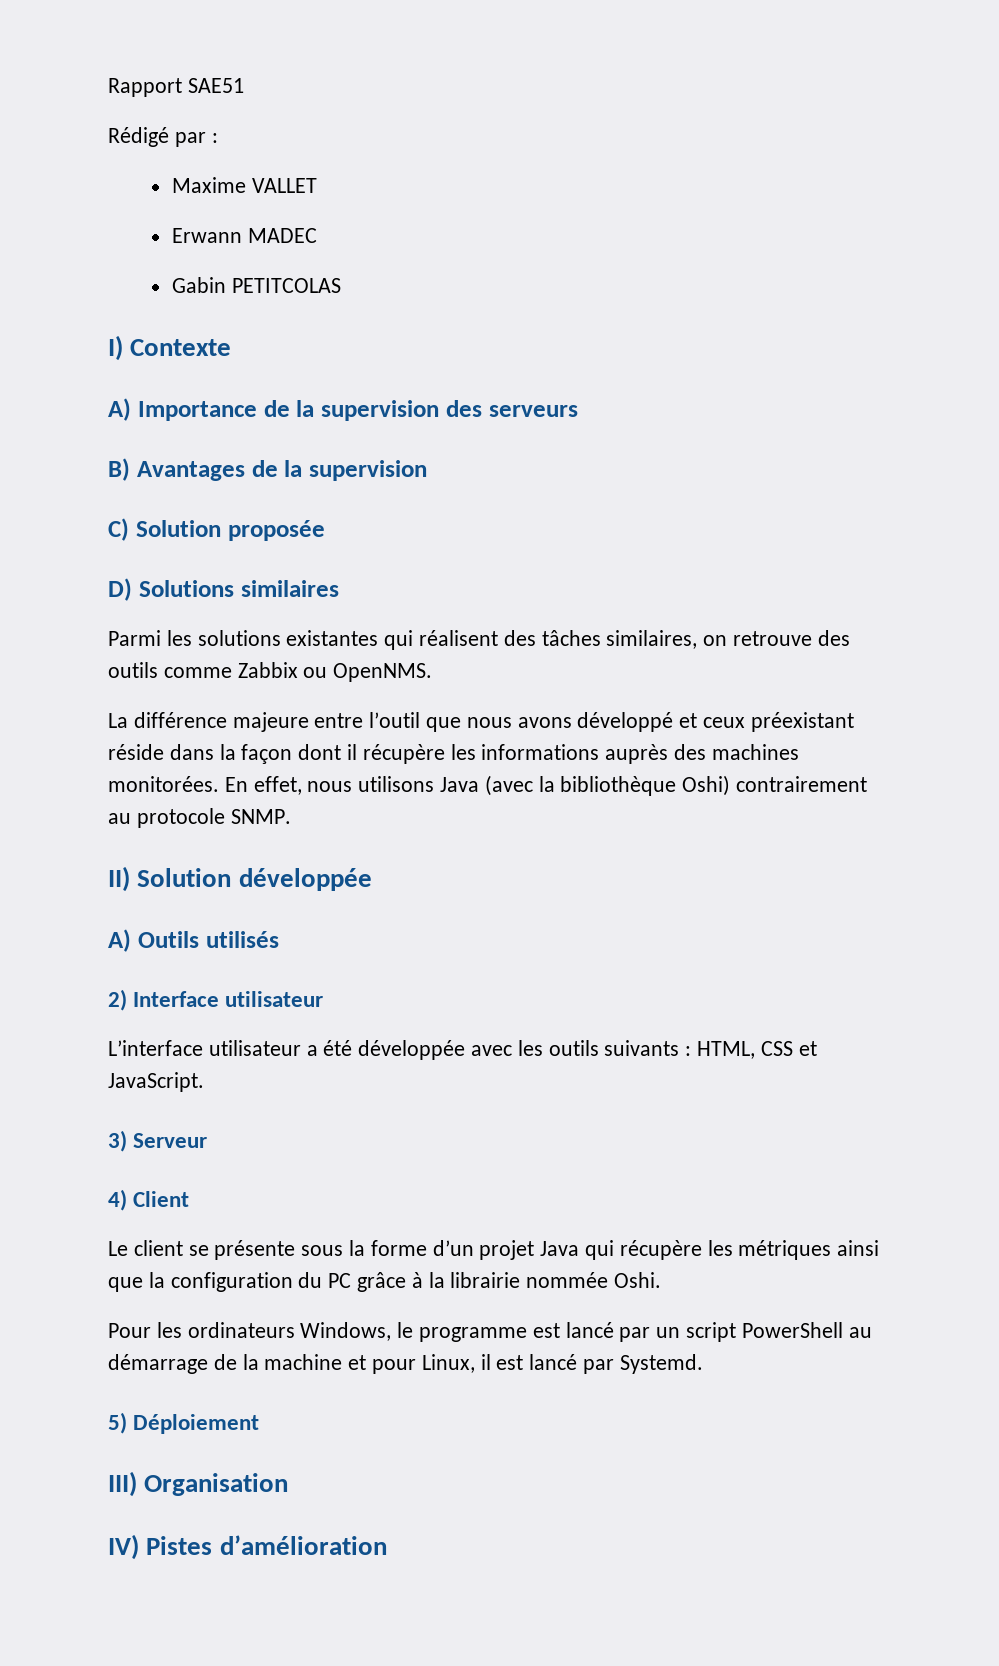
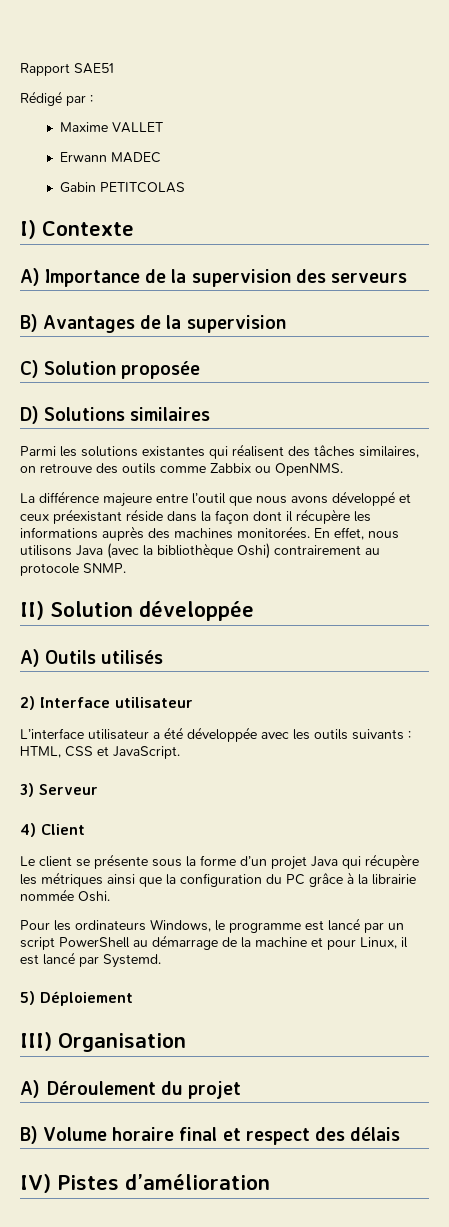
(289, 1484) none -> [20,1080,242,1099] [20,1126,400,1145] // A) Déroulement du projet // B) Volume horaire final et respect des délais

